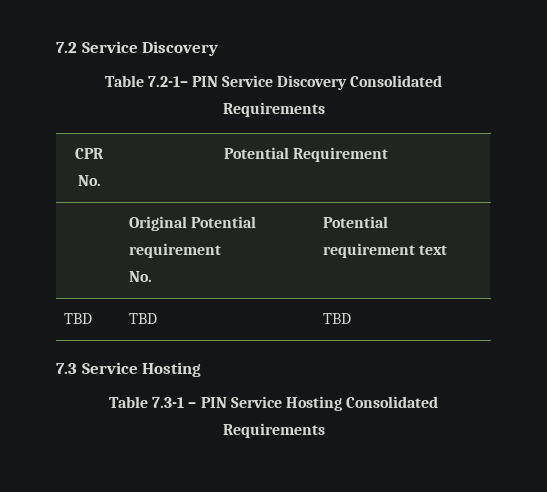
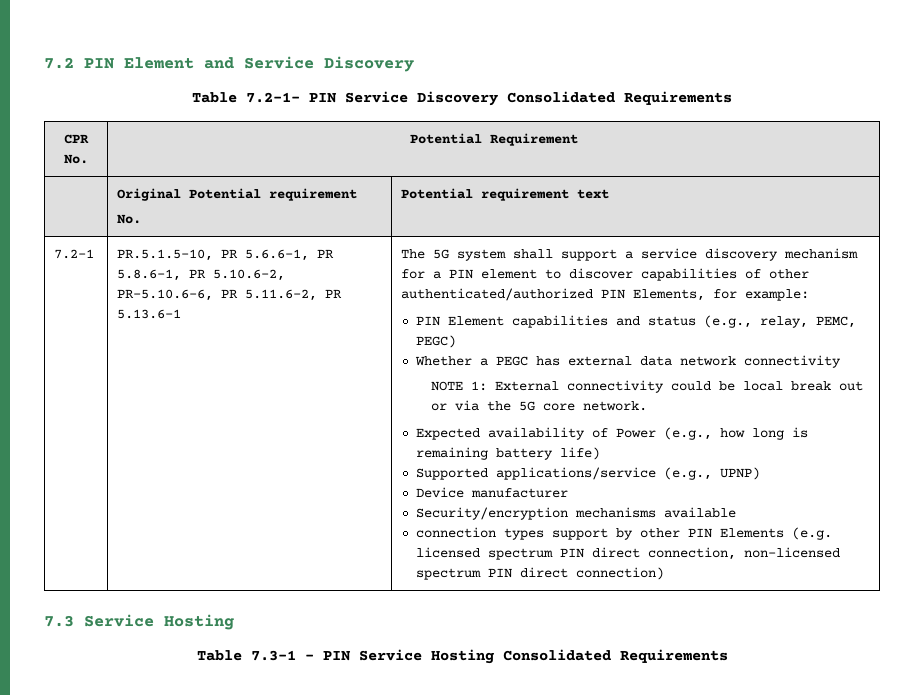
(77, 47) none -> [84,57,234,69] PIN Element and
[63,313,92,324] [128,313,157,324] [322,313,351,324] TBD | TBD | TBD -> [53,249,94,259] [116,249,334,261] [116,269,285,281] [116,289,342,301] [116,309,181,319] [400,248,858,261] [400,268,809,281] [400,288,809,301] [416,315,857,328] [416,335,457,348] [415,355,842,368] [431,380,864,393] [431,400,648,411] [416,427,809,440] [416,447,601,460] [416,467,761,480] [416,487,569,498] [416,507,737,520] [416,527,833,540] [416,547,841,560] [416,567,665,580] 7.2-1 | PR.5.1.5-10, PR 5.6.6-1, PR 5.8.6-1, PR 5.10.6-2, PR-5.10.6-6, PR 5.11.6-2, PR 5.13.6-1 | The 5G system shall support a service discovery mechanism for a PIN element to discover capabilities of other authenticated/authorized PIN Elements, for example: // PIN Element capabilities and status (e.g., relay, PEMC, PEGC) // Whether a PEGC has external data network connectivity // NOTE 1: External connectivity could be local break out or via the 5G core network. // Expected availability of Power (e.g., how long is remaining battery life) // Supported applications/service (e.g., UPNP) // Device manufacturer // Security/encryption mechanisms available // connection types support by other PIN Elements (e.g. licensed spectrum PIN direct connection, non-licensed spectrum PIN direct connection)

